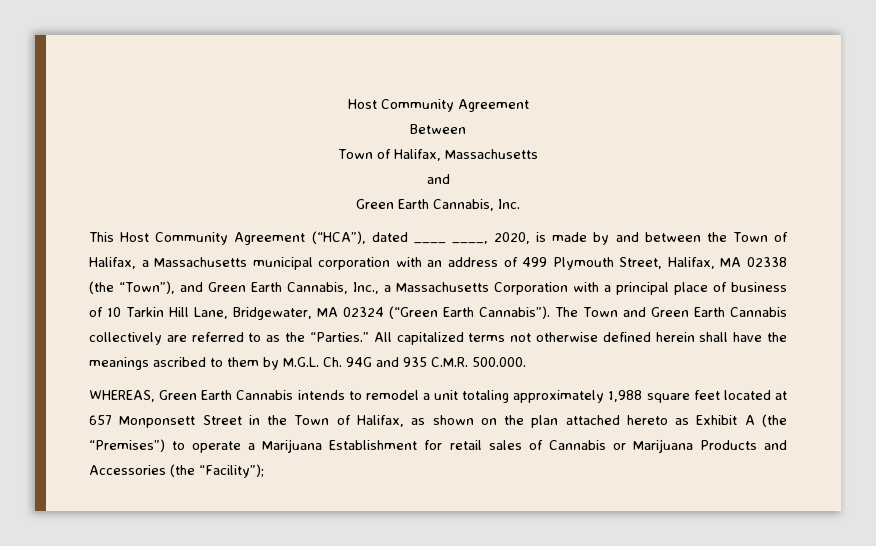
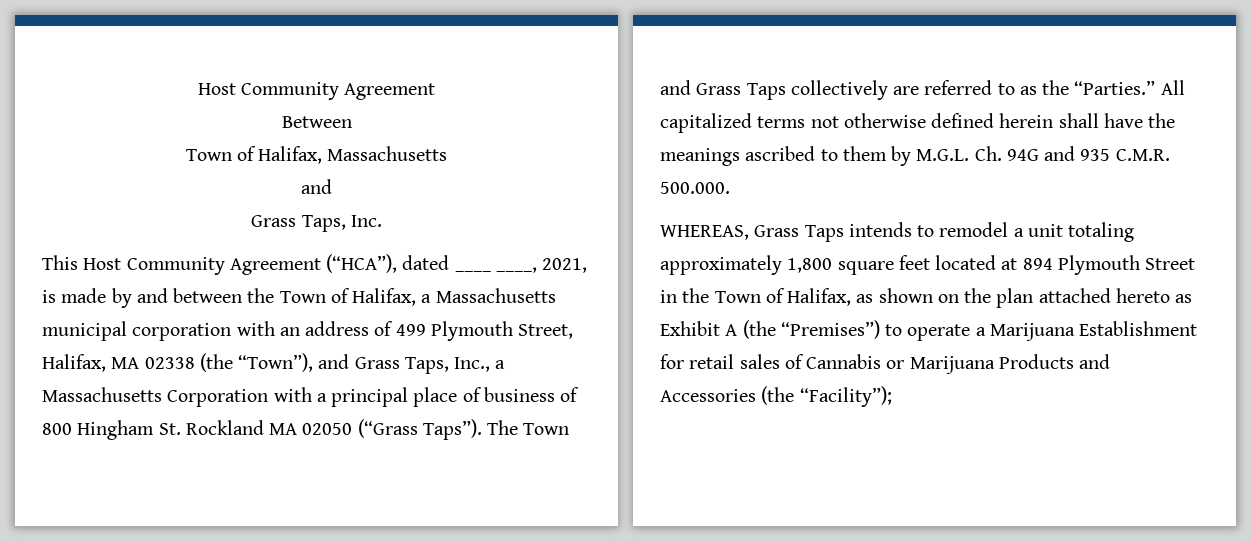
[356,199,494,211] Green Earth Cannabis, -> [251,215,346,232] Grass Taps,
[494,232,531,244] 2020, -> [542,258,588,273] 2021,
[207,282,348,294] Green Earth Cannabis, -> [354,357,449,374] Grass Taps,
[107,306,787,320] 10 Tarkin Hill Lane, Bridgewater, MA 02324 (“Green Earth Cannabis”). The Town and Green Earth Cannabis -> [42,419,570,440] [660,80,786,100] 800 Hingham St. Rockland MA 02050 (“Grass Taps”). The Town and Grass Taps
[159,390,294,400] Green Earth Cannabis -> [754,225,844,242] Grass Taps
[608,390,643,402] 1,988 -> [787,258,833,273] 1,800
[89,415,196,428] 657 Monponsett -> [1022,255,1140,275] 894 Plymouth

